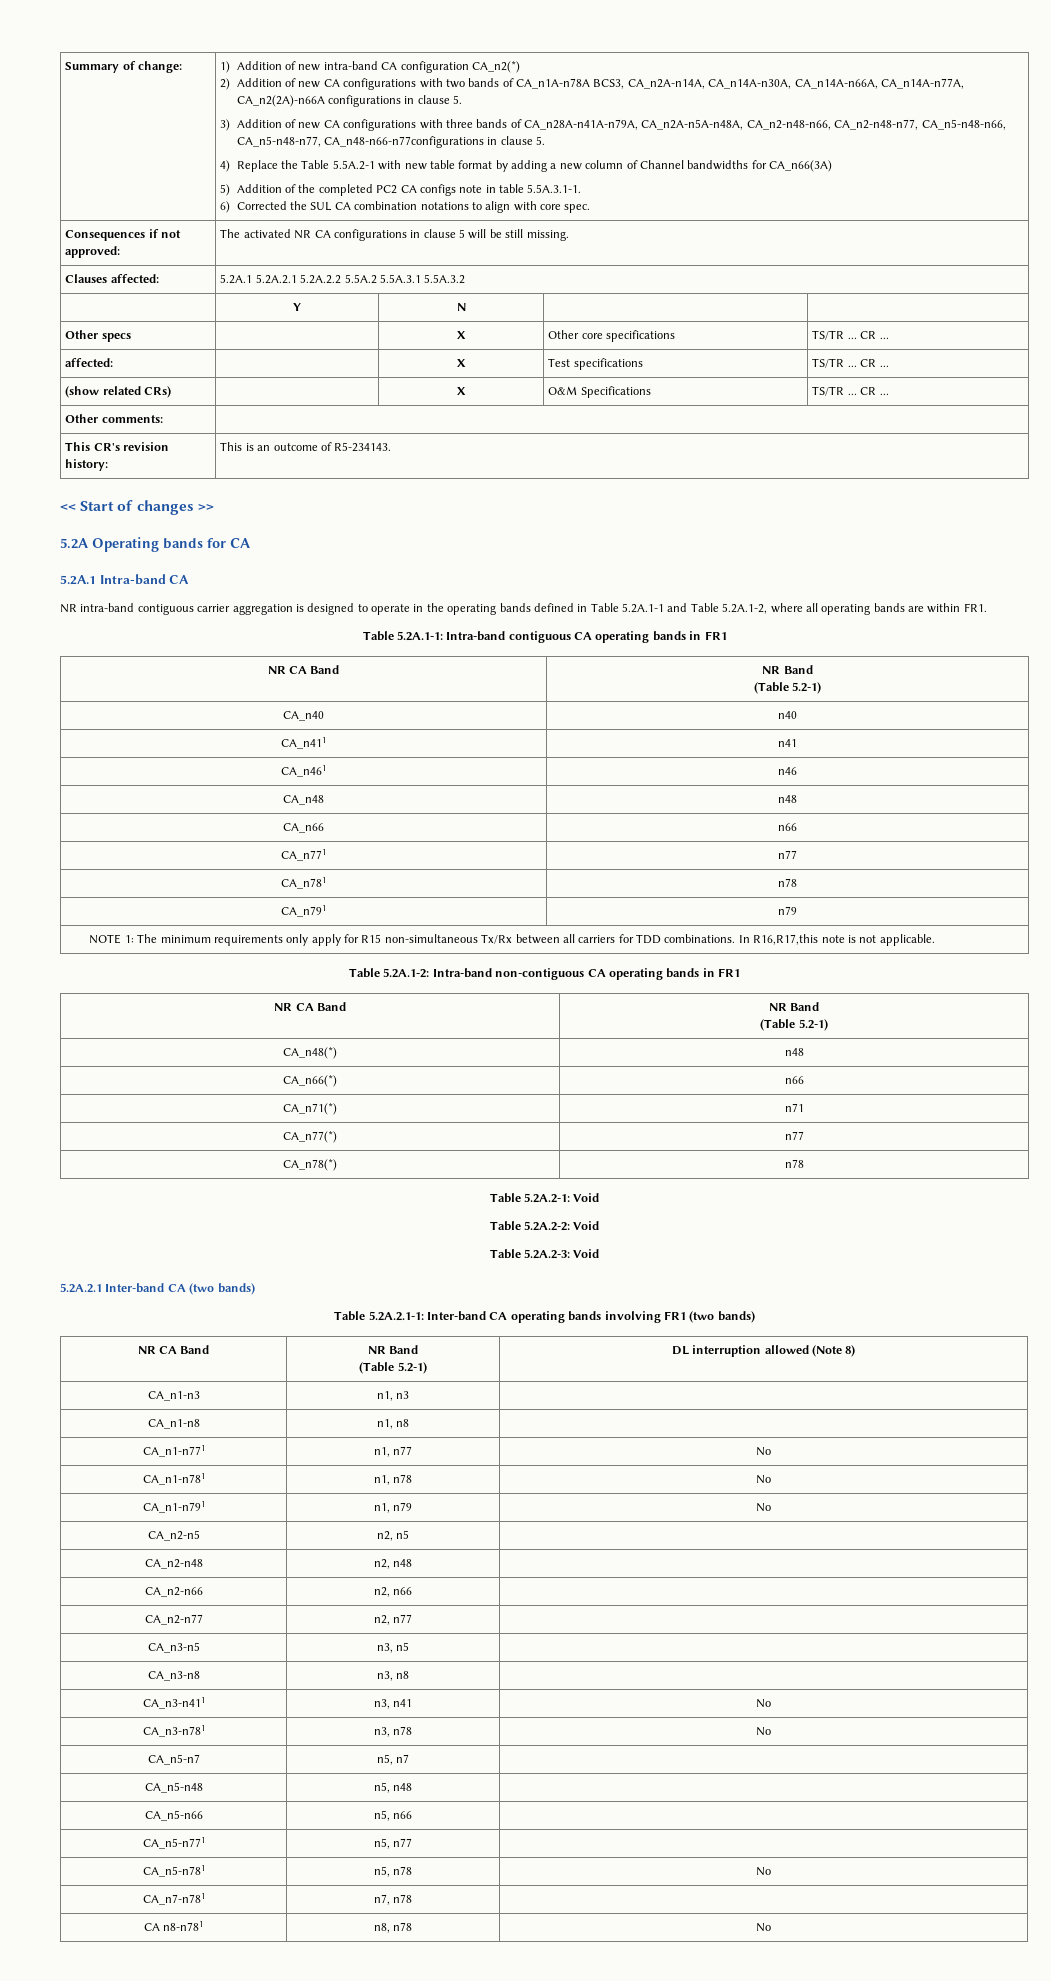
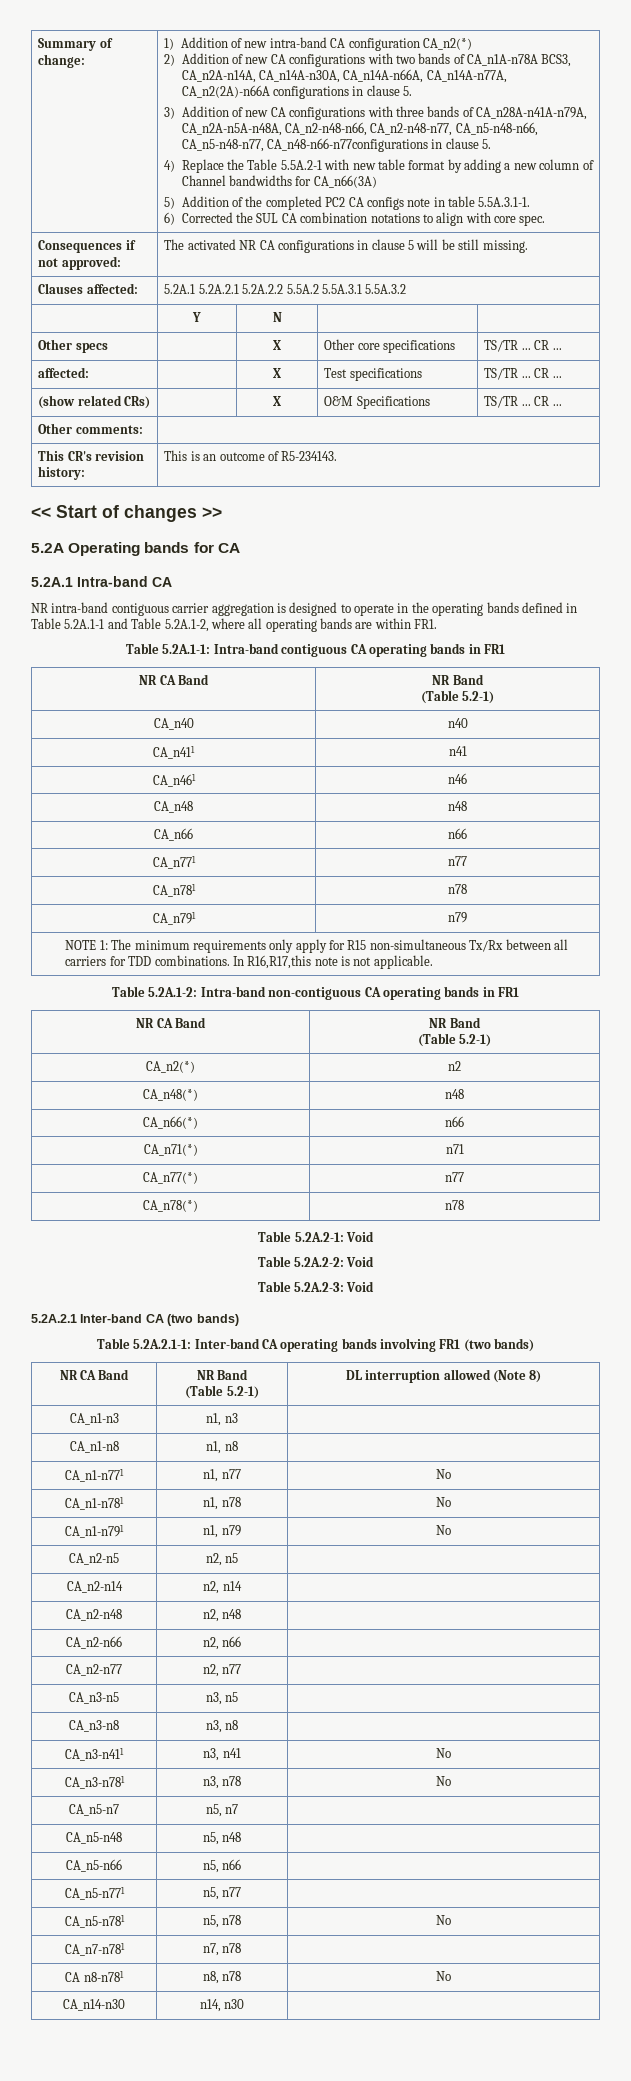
(828, 1025) none -> [146,1061,195,1073] [447,1061,461,1071] // CA_n2(*) | n2
(410, 1534) none -> [66,1581,123,1593] [203,1581,242,1594] // CA_n2-n14 | n2, n14 |
(772, 1927) none -> [63,1999,125,2011] [199,1999,245,2012] // CA_n14-n30 | n14, n30 |

